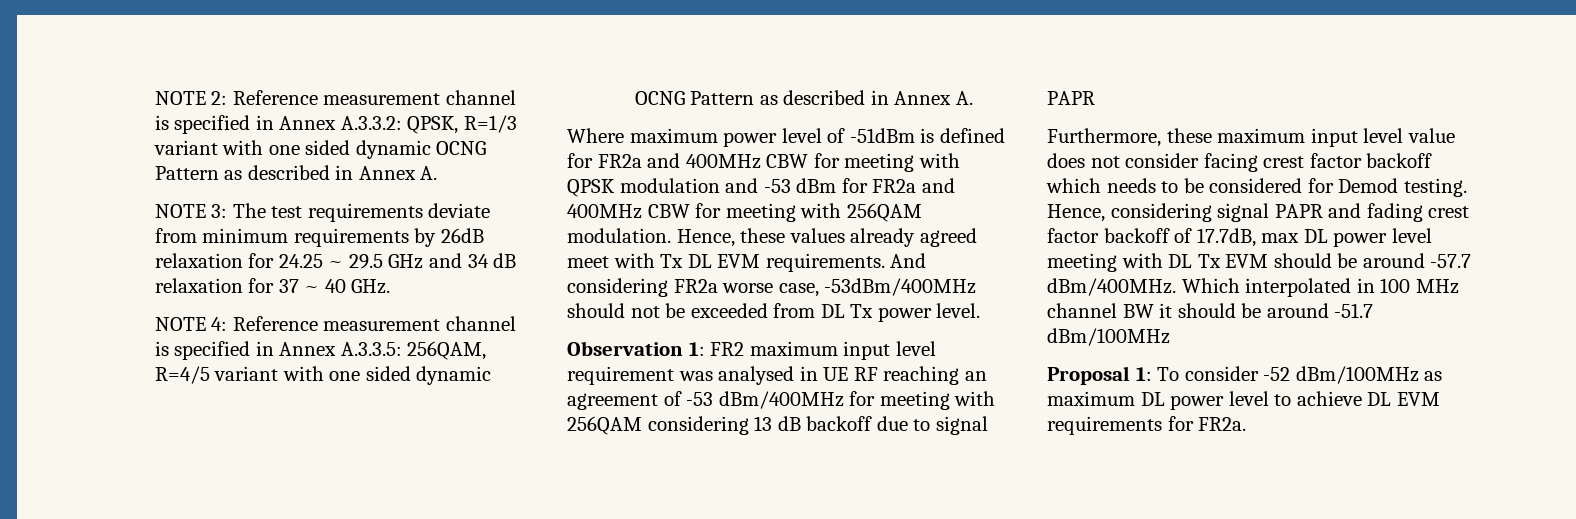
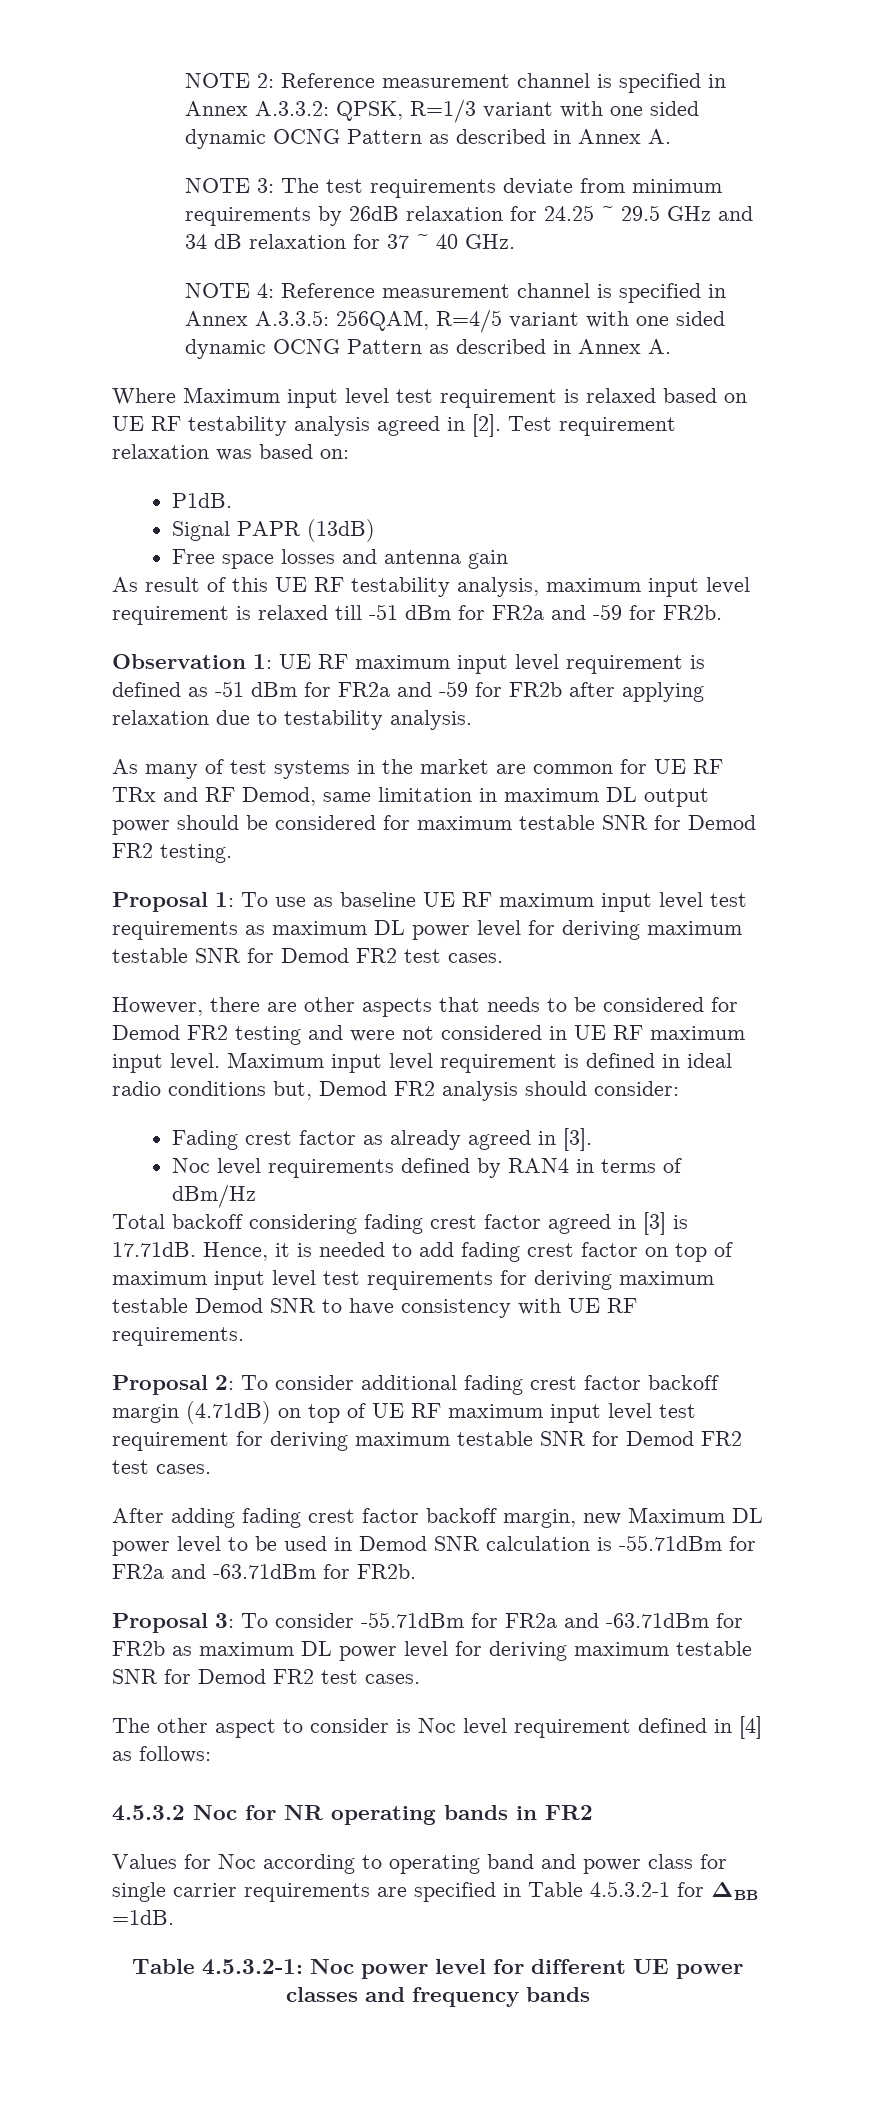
[629,128,1005,147] [567,153,960,172] [567,178,955,197] [567,203,922,222] [567,228,977,247] [567,253,927,272] [567,278,977,297] [567,303,981,322] maximum power level of -51dBm is defined for FR2a and 400MHz CBW for meeting with QPSK modulation and -53 dBm for FR2a and 400MHz CBW for meeting with 256QAM modulation. Hence, these values already agreed meet with Tx DL EVM requirements. And considering FR2a worse case, -53dBm/400MHz should not be exceeded from DL Tx power level. -> [183,387,747,408] [112,414,676,437] [112,444,349,461] [172,493,233,508] [172,519,376,542] [172,549,509,569] [112,577,750,597] [112,604,722,625] Maximum input level test requirement is relaxed based on UE RF testability analysis agreed in [2]. Test requirement relaxation was based on: // P1dB. // Signal PAPR (13dB) // Free space losses and antenna gain // As result of this UE RF testability analysis, maximum input level requirement is relaxed till -51 dBm for FR2a and -59 for FR2b.
[710,341,936,360] [567,366,987,385] [567,391,996,410] [567,416,988,435] [1047,91,1095,105] [1047,128,1455,147] [1047,153,1433,172] [1046,178,1101,193] FR2 maximum input level requirement was analysed in UE RF reaching an agreement of -53 dBm/400MHz for meeting with 256QAM considering 13 dB backoff due to signal PAPR // Furthermore, these maximum input level value does not consider facing crest factor backoff which -> [279,654,705,674] [112,681,704,702] [112,710,472,730] [112,759,723,779] [112,787,709,807] [112,815,756,835] [112,843,232,863] [112,892,747,912] [112,920,742,940] [112,948,503,963] [112,997,480,1017] UE RF maximum input level requirement is defined as -51 dBm for FR2a and -59 for FR2b after applying relaxation due to testability analysis. // As many of test systems in the market are common for UE RF TRx and RF Demod, same limitation in maximum DL output power should be considered for maximum testable SNR for Demod FR2 testing. // Proposal 1: To use as baseline UE RF maximum input level test requirements as maximum DL power level for deriving maximum testable SNR for Demod FR2 test cases. // However, there are other aspects that
[1403,178,1467,197] [1047,203,1470,222] [1047,228,1432,247] [1047,253,1472,272] [1047,278,1459,297] [1047,303,1374,318] [1047,328,1170,346] [1047,366,1443,385] [1047,391,1440,410] [1047,416,1247,435] testing. Hence, considering signal PAPR and fading crest factor backoff of 17.7dB, max DL power level meeting with DL Tx EVM should be around -57.7 dBm/400MHz. Which interpolated in 100 MHz channel BW it should be around -51.7 dBm/100MHz // Proposal 1: To consider -52 dBm/100MHz as maximum DL power level to achieve DL EVM requirements for FR2a. -> [187,1025,745,1045] [112,1052,732,1073] [112,1081,679,1101] [172,1128,593,1151] [172,1158,683,1178] [172,1184,257,1208] [112,1212,688,1235] [112,1242,733,1262] [112,1270,714,1290] [112,1298,637,1318] [112,1327,244,1346] [112,1375,719,1395] [112,1401,696,1424] [112,1431,742,1451] [112,1460,211,1474] [112,1507,763,1528] [112,1535,756,1556] [112,1564,416,1579] [112,1612,743,1633] [112,1641,752,1661] [112,1669,420,1684] [112,1716,762,1739] [112,1746,211,1763] [112,1805,593,1825] [112,1854,727,1874] [112,1881,758,1902] [112,1910,174,1925] [132,1959,743,1979] [285,1987,590,2007] FR2 testing and were not considered in UE RF maximum input level. Maximum input level requirement is defined in ideal radio conditions but, Demod FR2 analysis should consider: // Fading crest factor as already agreed in [3]. // Noc level requirements defined by RAN4 in terms of dBm/Hz // Total backoff considering fading crest factor agreed in [3] is 17.71dB. Hence, it is needed to add fading crest factor on top of maximum input level test requirements for deriving maximum testable Demod SNR to have consistency with UE RF requirements. // Proposal 2: To consider additional fading crest factor backoff margin (4.71dB) on top of UE RF maximum input level test requirement for deriving maximum testable SNR for Demod FR2 test cases. // After adding fading crest factor backoff margin, new Maximum DL power level to be used in Demod SNR calculation is -55.71dBm for FR2a and -63.71dBm for FR2b. // Proposal 3: To consider -55.71dBm for FR2a and -63.71dBm for FR2b as maximum DL power level for deriving maximum testable SNR for Demod FR2 test cases. // The other aspect to consider is Noc level requirement defined in [4] as follows: // 4.5.3.2 Noc for NR operating bands in FR2 // Values for Noc according to operating band and power class for single carrier requirements are specified in Table 4.5.3.2-1 for ∆BB =1dB. // Table 4.5.3.2-1: Noc power level for different UE power classes and frequency bands

